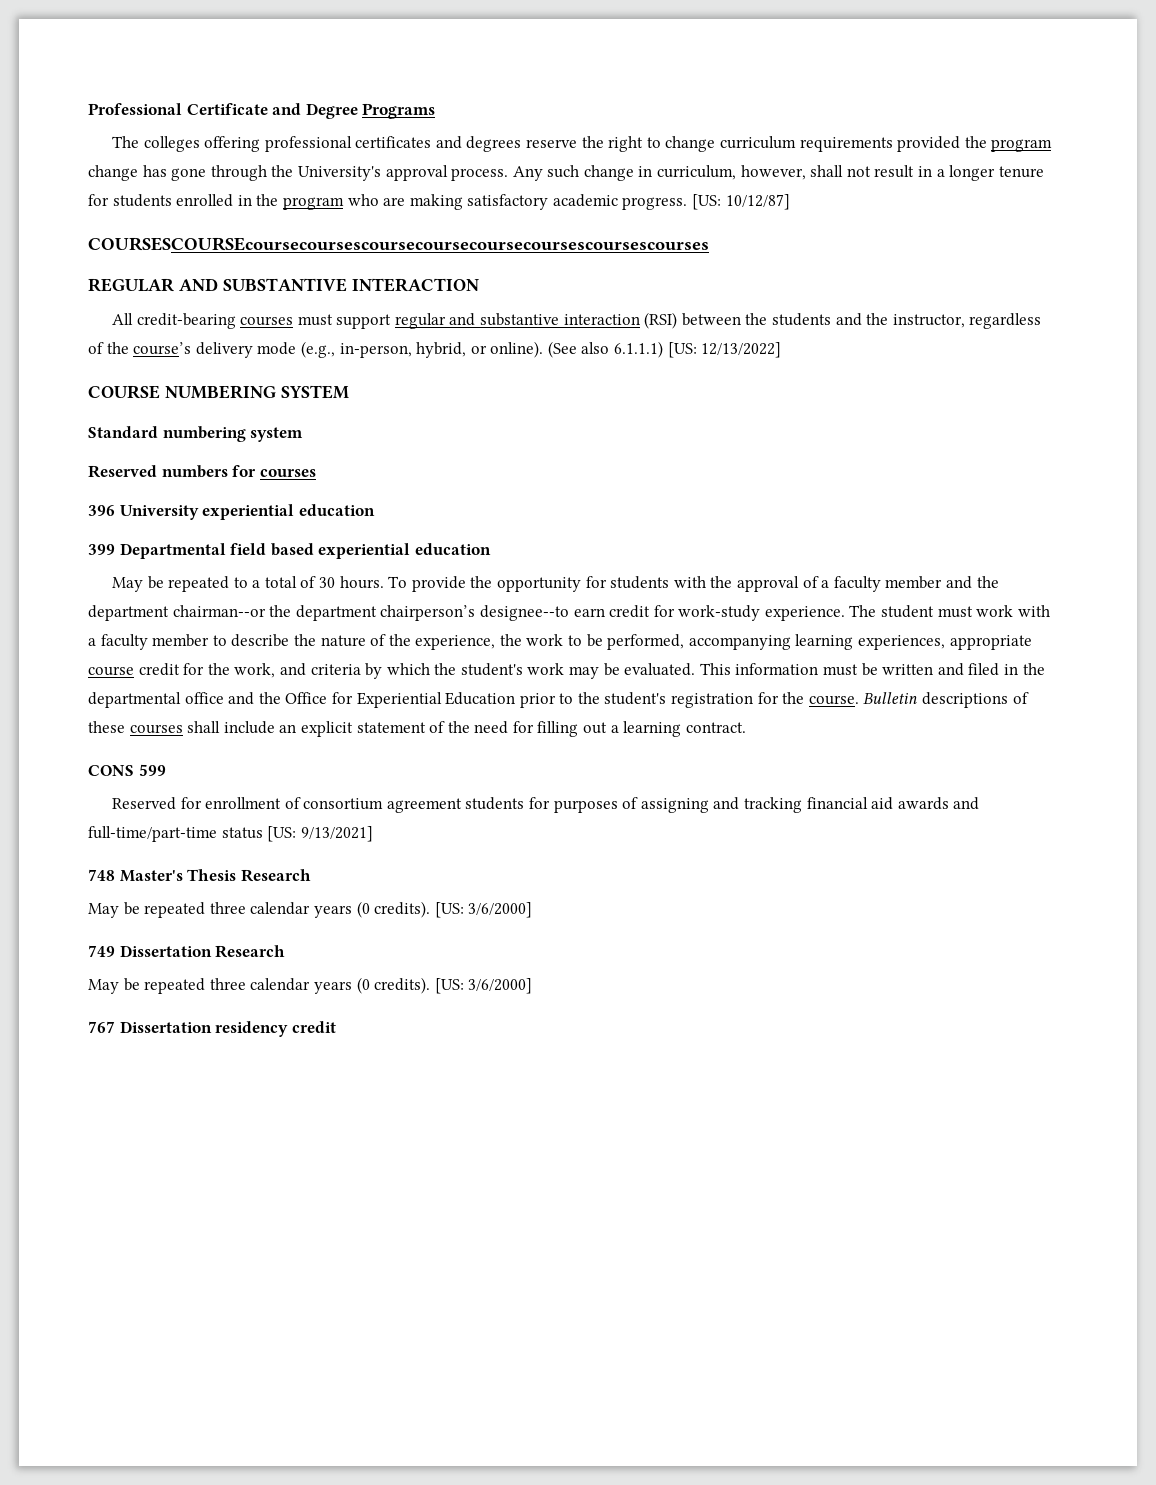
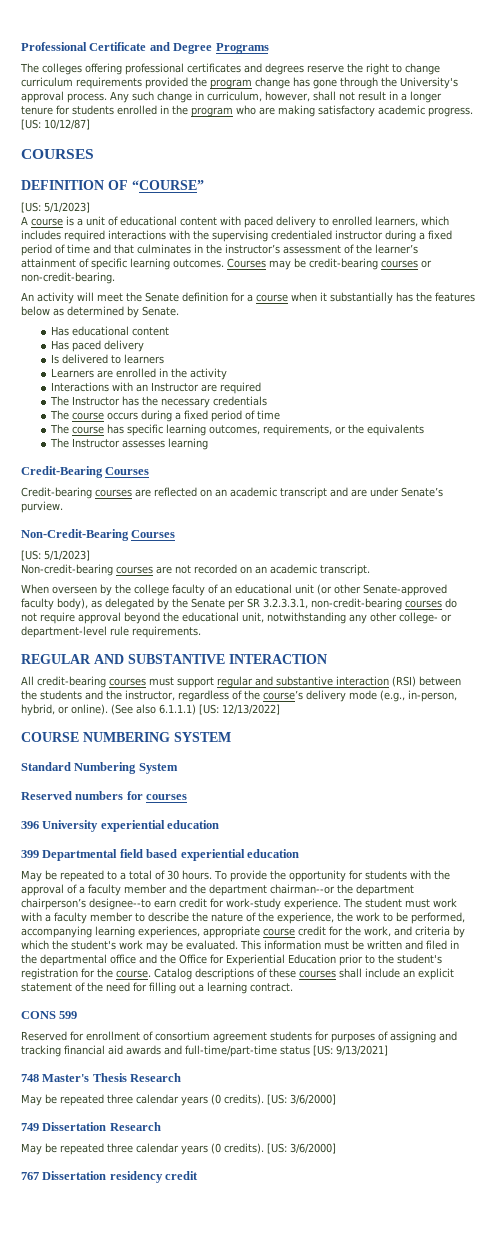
[88,237,709,251] COURSESCOURSEcoursecoursescoursecoursecoursecoursescoursescourses -> [21,149,94,159] [21,180,204,190] [21,202,90,213] [21,216,449,228] [21,230,452,242] [21,244,418,256] [21,258,432,270] [21,272,115,284] [21,292,475,304] [21,306,179,318] [50,326,169,336] [50,340,144,352] [50,354,164,364] [50,368,227,380] [50,382,261,394] [49,396,267,408] [49,410,280,422] [49,424,424,436] [49,438,208,450] [21,466,150,478] [21,487,443,499] [21,501,63,513] [21,529,176,541] [21,550,90,561] [21,564,370,576] [21,584,447,596] [21,598,457,610] [21,612,452,624] [21,626,201,638] COURSES // DEFINITION OF “COURSE” // [US: 5/1/2023] // A course is a unit of educational content with paced delivery to enrolled learners, which includes required interactions with the supervising credentialed instructor during a fixed period of time and that culminates in the instructor’s assessment of the learner’s attainment of specific learning outcomes. Courses may be credit-bearing courses or non-credit-bearing. // An activity will meet the Senate definition for a course when it substantially has the features below as determined by Senate. // Has educational content // Has paced delivery // Is delivered to learners // Learners are enrolled in the activity // Interactions with an Instructor are required // The Instructor has the necessary credentials // The course occurs during a fixed period of time // The course has specific learning outcomes, requirements, or the equivalents // The Instructor assesses learning // Credit-Bearing Courses // Credit-bearing courses are reflected on an academic transcript and are under Senate’s purview. // Non-Credit-Bearing Courses // [US: 5/1/2023] // Non-credit-bearing courses are not recorded on an academic transcript. // When overseen by the college faculty of an educational unit (or other Senate-approved faculty body), as delegated by the Senate per SR 3.2.3.3.1, non-credit-bearing courses do not require approval beyond the educational unit, notwithstanding any other college- or department-level rule requirements.
[162,426,304,442] numbering system -> [74,762,178,774] Numbering System
[863,692,918,704] Bulletin -> [154,968,192,980] Catalog

